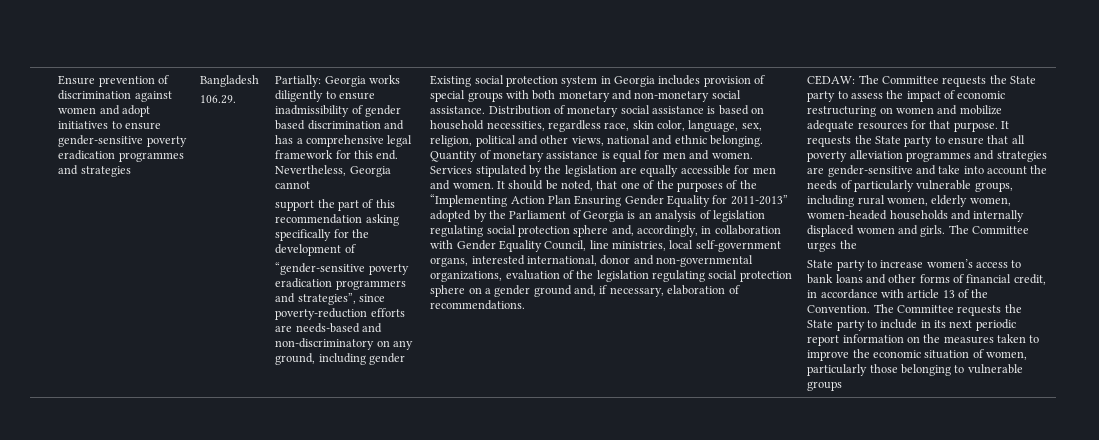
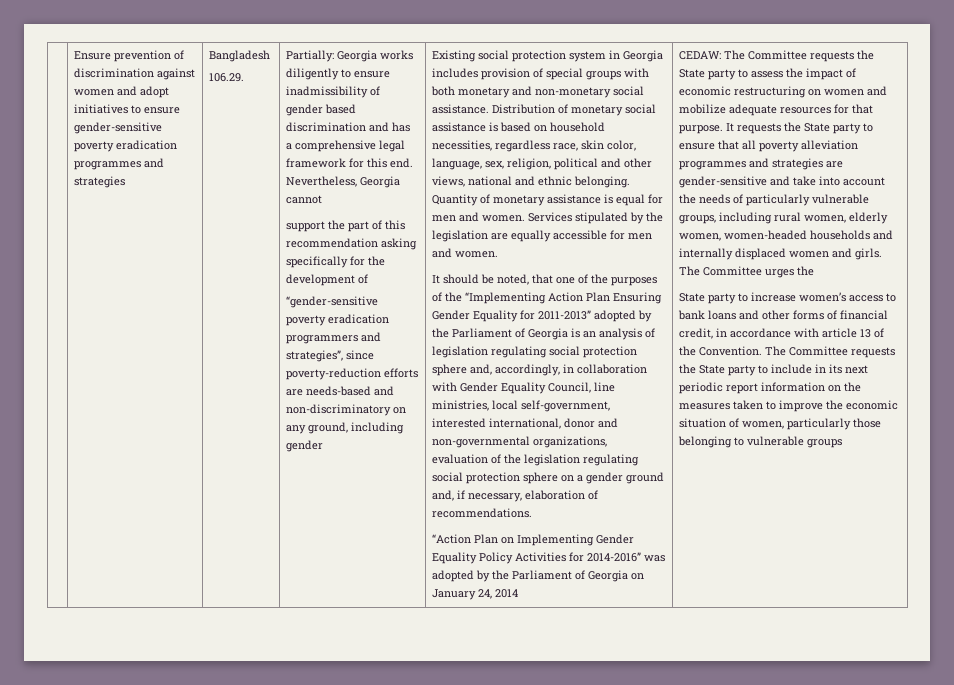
(494, 185) none -> (499, 254) //
[695,240,781,252] [430,257,469,267] self-government organs, -> [521,400,611,412] self-government,
(526, 305) none -> [432,534,635,546] [432,552,666,564] [432,570,645,582] [432,589,519,600] // “Action Plan on Implementing Gender Equality Policy Activities for 2014-2016” was adopted by the Parliament of Georgia on January 24, 2014

